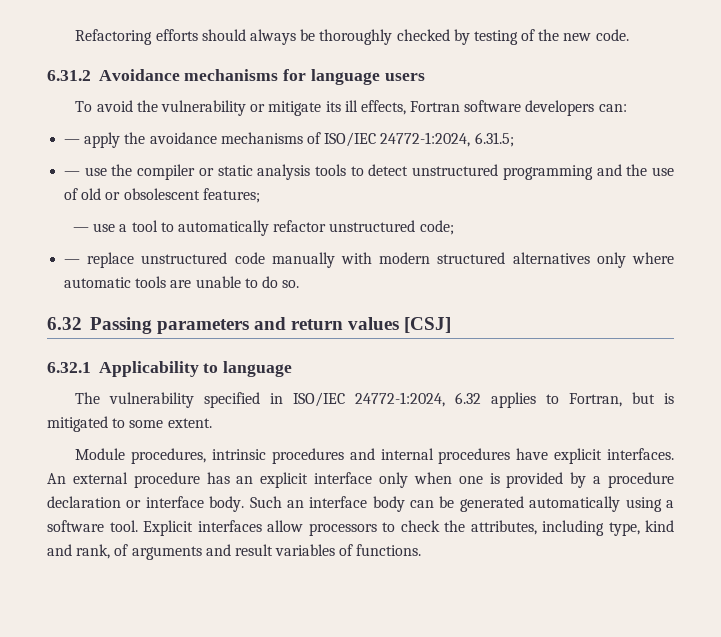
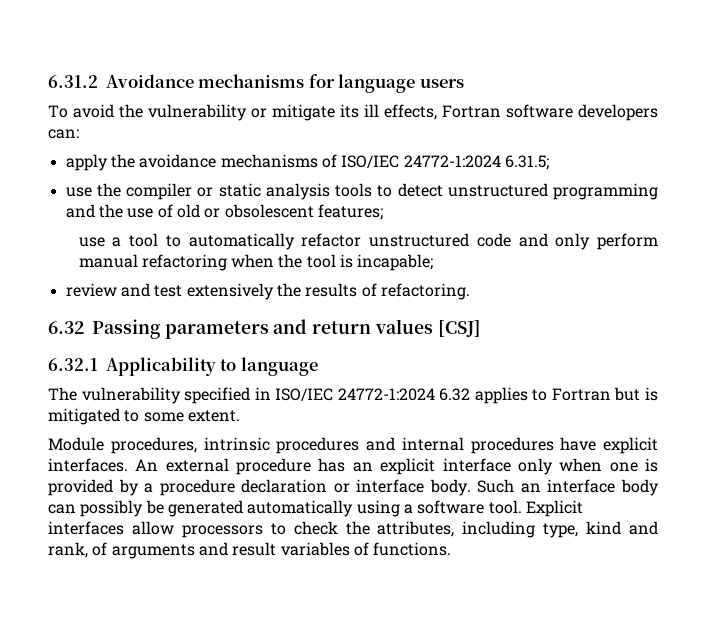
[75,29,629,45] Refactoring efforts should always be thoroughly checked by testing of the new code. // -> (48, 81) none
[64,139,81,144] — -> (79, 134) none
[380,132,471,147] 24772-1:2024, -> [403,155,501,168] 24772-1:2024
[64,171,81,176] — -> (549, 162) none
[73,227,90,232] — -> (383, 212) none
[419,220,454,235] [64,252,674,268] [64,276,300,288] code; // — replace unstructured code manually with modern structured alternatives only where automatic tools are unable to do so. -> [476,233,659,250] [78,254,434,271] [65,283,470,300] code and only perform manual refactoring when the tool is incapable; // review and test extensively the results of refactoring.
[355,392,446,407] 24772-1:2024, -> [337,388,435,401] 24772-1:2024
[569,393,623,407] Fortran, -> [551,388,611,401] Fortran
(435, 504) none -> [80,500,144,517] possibly

